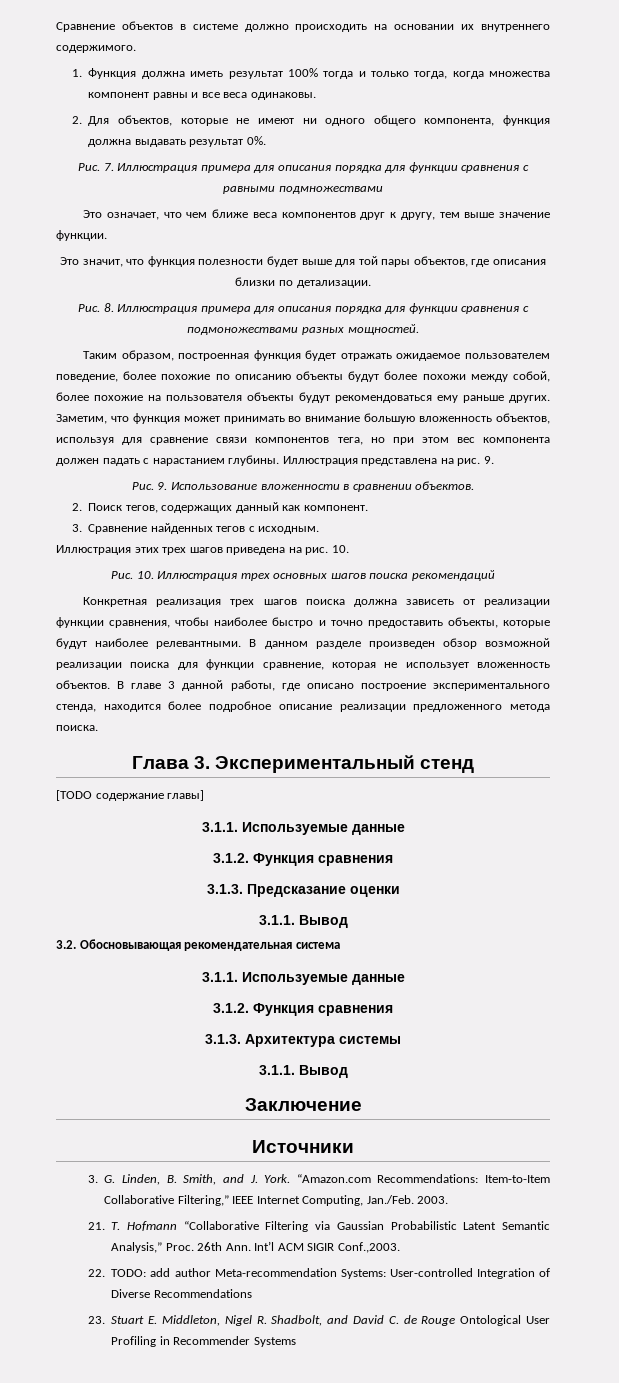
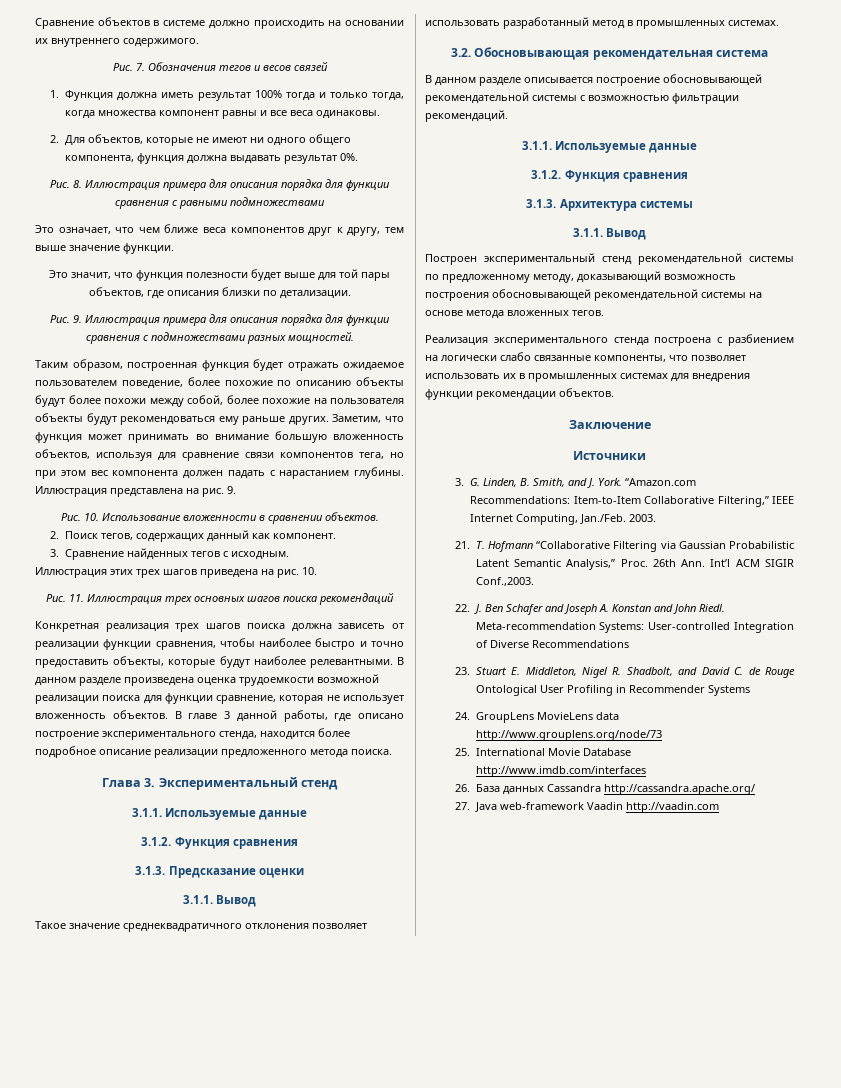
(136, 49) none -> [112,62,328,71] // Рис. 7. Обозначения тегов и весов связей
[103,163,114,171] 7. -> [73,180,82,188] 8.
[103,303,529,314] [187,327,299,335] 8. Иллюстрация примера для описания порядка для функции сравнения с подмоножествами -> [73,314,390,326] [85,332,246,344] 9. Иллюстрация примера для описания порядка для функции сравнения с подмножествами
[157,482,168,490] 9. -> [83,513,99,521] 10.
[136,571,154,579] 10. -> [69,594,84,602] 11.
[368,638,477,649] произведен обзор -> [124,677,314,686] произведена оценка трудоемкости
[56,790,205,801] // [TODO содержание главы] -> (339, 785) none
[56,939,340,951] 3.2. Обосновывающая рекомендательная система -> [35,921,367,932] [425,17,779,29] [451,47,768,60] [425,74,762,86] [425,92,739,104] [425,110,508,122] Такое значение среднеквадратичного отклонения позволяет использовать разработанный метод в промышленных системах. // 3.2. Обосновывающая рекомендательная система // В данном разделе описывается построение обосновывающей рекомендательной системы с возможностью фильтрации рекомендаций.
(348, 1071) none -> [425,253,794,265] [425,271,736,283] [425,289,762,301] [425,310,604,319] [425,334,794,346] [425,352,746,362] [425,373,750,382] [425,388,614,400] // Построен экспериментальный стенд рекомендательной системы по предложенному методу, доказывающий возможность построения обосновывающей рекомендательной системы на основе метода вложенных тегов. // Реализация экспериментального стенда построена с разбиением на логически слабо связанные компоненты, что позволяет использовать их в промышленных системах для внедрения функции рекомендации объектов.
[111,1268,211,1277] TODO: add author -> [473,604,725,615] J. Ben Schafer and Joseph A. Konstan and John Riedl.
(296, 1342) none -> [455,712,619,723] [475,730,662,741] [455,748,631,756] [475,766,646,777] [455,784,755,795] [455,802,719,813] // 24. GroupLens MovieLens data http://www.grouplens.org/node/73 // 25. International Movie Database http://www.imdb.com/interfaces // 26. База данных Cassandra http://cassandra.apache.org/ // 27. Java web-framework Vaadin http://vaadin.com

